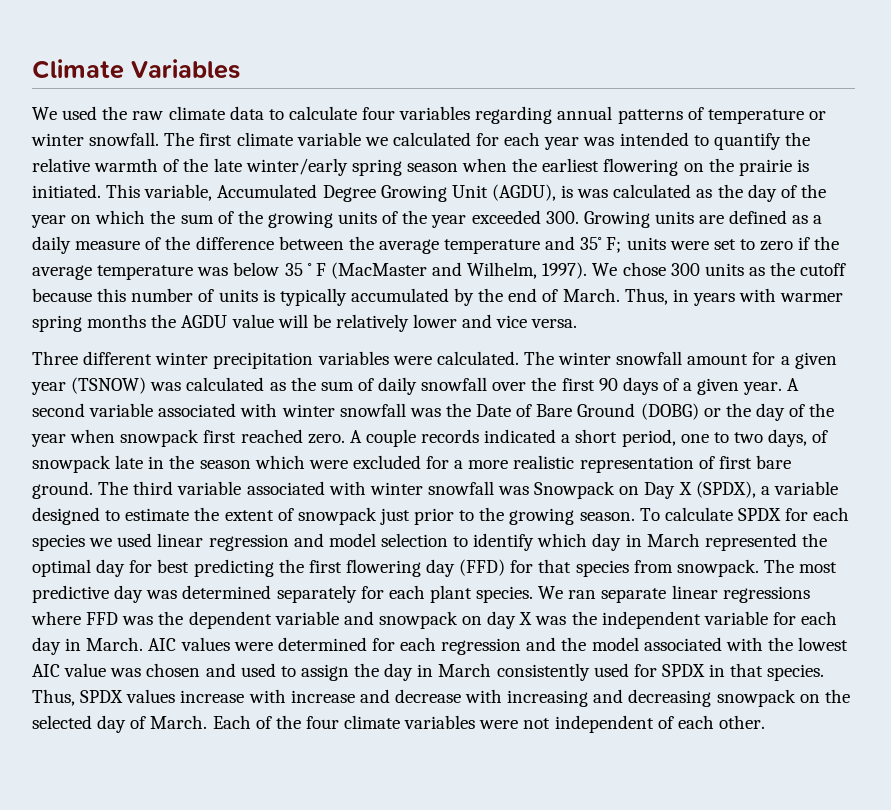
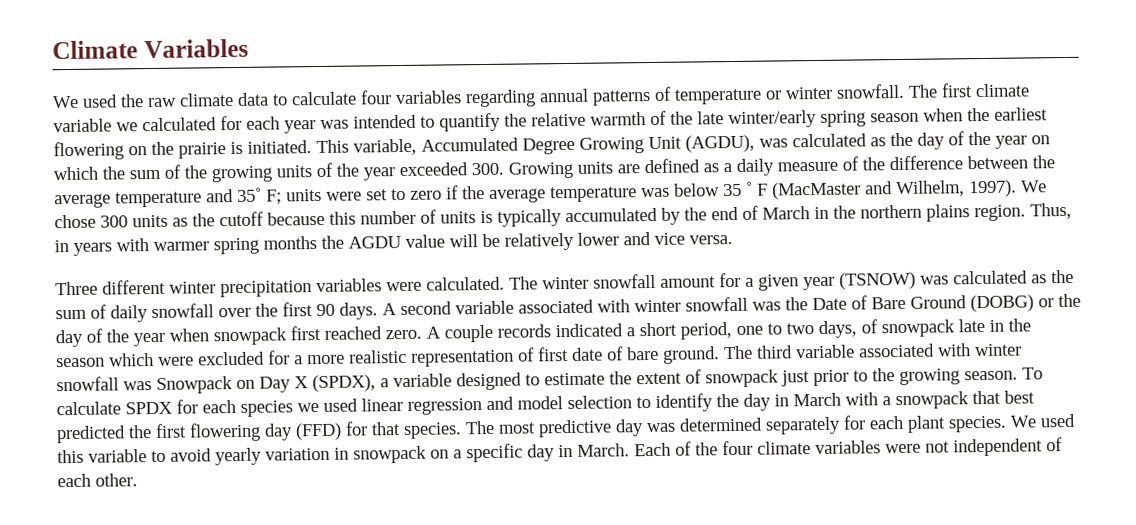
[561,185,574,198] is -> (755, 143) none
[562,288,620,302] March. -> [762,204,1026,222] March in the northern plains region.
[622,377,783,395] days of a given year. -> [339,302,378,320] days.
(752, 462) none -> [572,346,624,361] date of
[537,533,827,551] [32,559,274,577] which day in March represented the optimal day for best predicting -> [716,390,1035,411] [56,425,126,444] the day in March with a snowpack that best predicted
[575,559,759,577] species from snowpack. -> [403,422,462,439] species.
[568,585,810,603] [31,611,838,629] [32,637,849,655] [32,663,825,681] [32,689,850,707] [32,715,147,733] ran separate linear regressions where FFD was the dependent variable and snowpack on day X was the independent variable for each day in March. AIC values were determined for each regression and the model associated with the lowest AIC value was chosen and used to assign the day in March consistently used for SPDX in that species. Thus, SPDX values increase with increase and decrease with increasing and decreasing snowpack on the selected day of -> [1040,413,1076,428] [57,443,573,466] used this variable to avoid yearly variation in snowpack on a specific day in

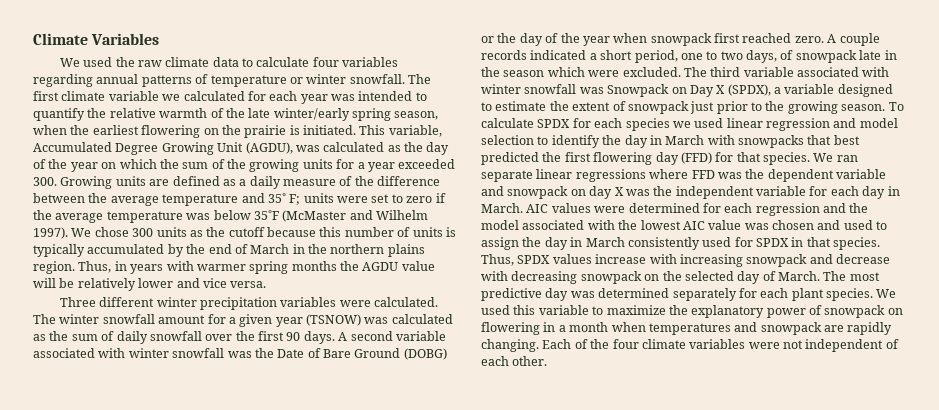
[870,112,919,123] season -> [394,111,439,120] season,
[316,162,359,178] of the -> [336,159,365,169] for a
[723,180,965,200] 35 ˚ F (MacMaster and Wilhelm, -> [253,210,428,222] 35˚F (McMaster and Wilhelm
[198,346,720,367] excluded for a more realistic representation of first date of bare ground. -> [622,67,681,77] excluded.
[882,391,969,410] a snowpack -> [738,135,804,148] snowpacks
(462, 430) none -> [813,153,858,162] [481,169,886,182] [481,186,900,199] [481,203,869,216] [481,220,888,230] [481,237,881,250] [481,254,890,267] [481,271,820,284] We ran separate linear regressions where FFD was the dependent variable and snowpack on day X was the independent variable for each day in March. AIC values were determined for each regression and the model associated with the lowest AIC value was chosen and used to assign the day in March consistently used for SPDX in that species. Thus, SPDX values increase with increasing snowpack and decrease with decreasing snowpack on the selected day of March.
[170,443,630,466] avoid yearly variation in snowpack on a specific day in March. -> [606,305,903,318] [481,322,893,335] [481,339,539,352] maximize the explanatory power of snowpack on flowering in a month when temperatures and snowpack are rapidly changing.

